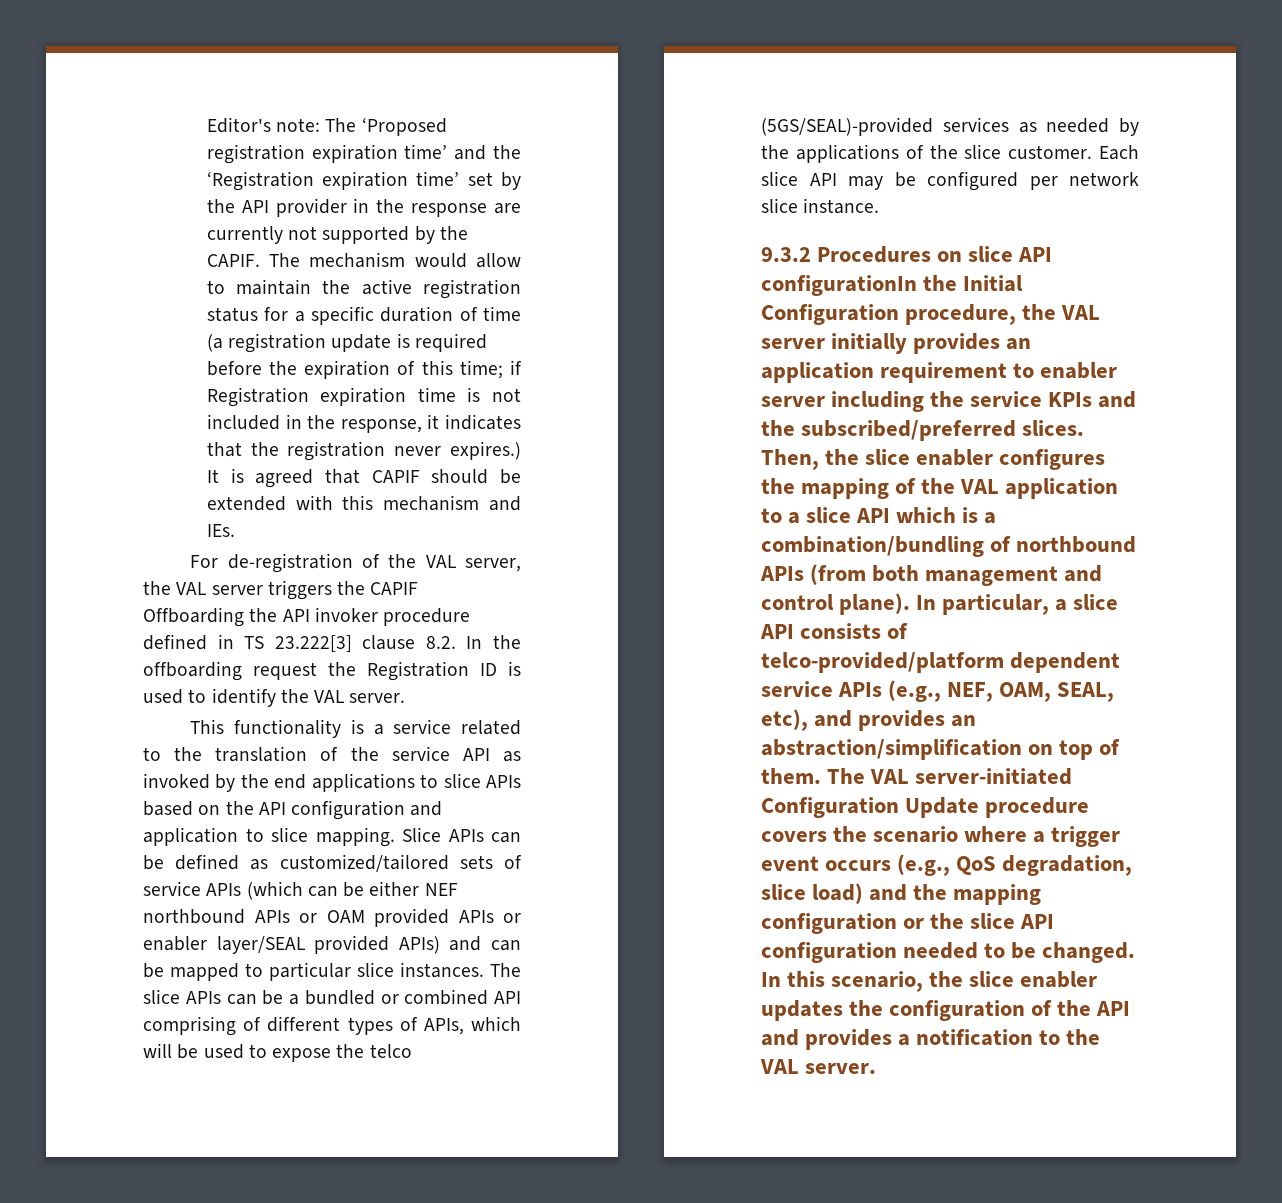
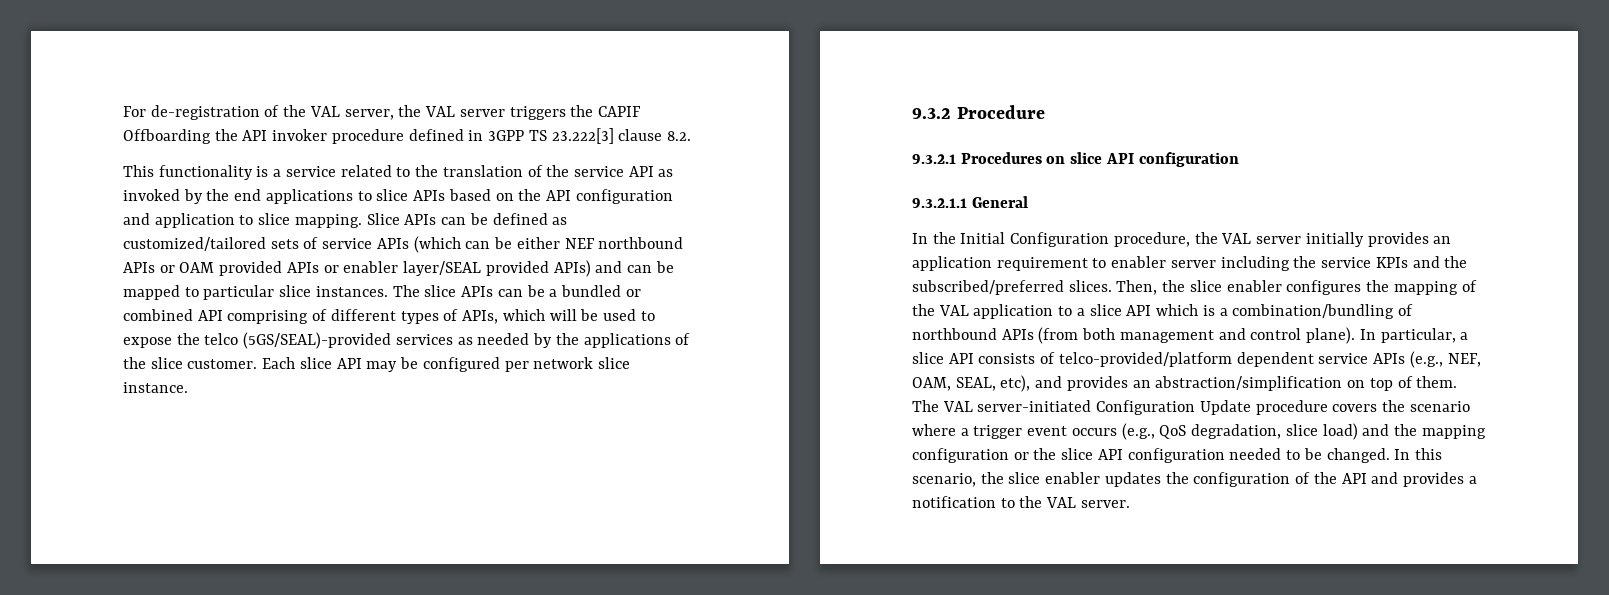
[206,117,447,136] [206,144,521,164] [206,171,521,191] [206,198,521,217] [206,226,468,244] [206,252,521,268] [206,279,521,299] [206,306,521,325] [206,333,487,353] [206,360,522,379] [206,387,521,407] [206,414,521,433] [206,441,521,461] [206,468,521,488] [206,495,521,511] [206,524,235,537] Editor's note: The ‘Proposed registration expiration time’ and the ‘Registration expiration time’ set by the API provider in the response are currently not supported by the CAPIF. The mechanism would allow to maintain the active registration status for a specific duration of time (a registration update is required before the expiration of this time; if Registration expiration time is not included in the response, it indicates that the registration never expires.) It is agreed that CAPIF should be extended with this mechanism and IEs. // -> (123, 111) none
(234, 641) none -> [488,130,525,141] 3GPP
[466,635,521,649] [143,661,521,681] [143,688,406,707] In the offboarding request the Registration ID is used to identify the VAL server. -> (691, 136) none
(811, 254) none -> [956,105,1045,119] [912,154,956,164] Procedure // 9.3.2.1
[761,275,917,296] configurationIn -> [1138,152,1239,167] [912,196,1028,208] [912,233,928,244] configuration // 9.3.2.1.1 General // In

